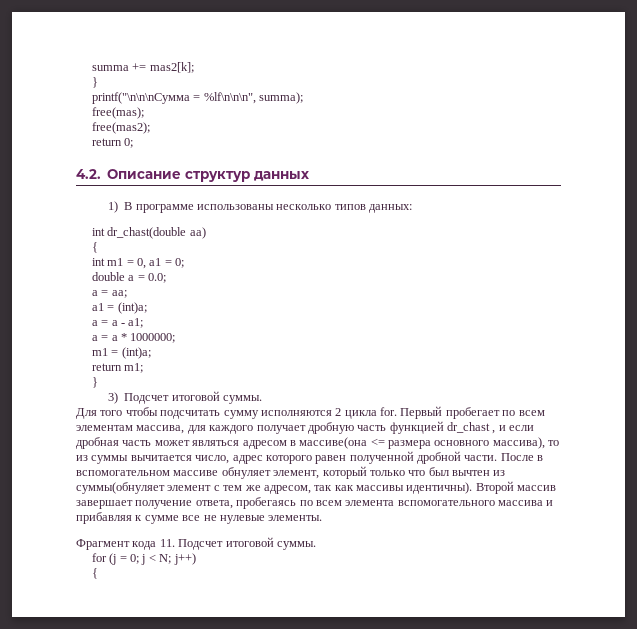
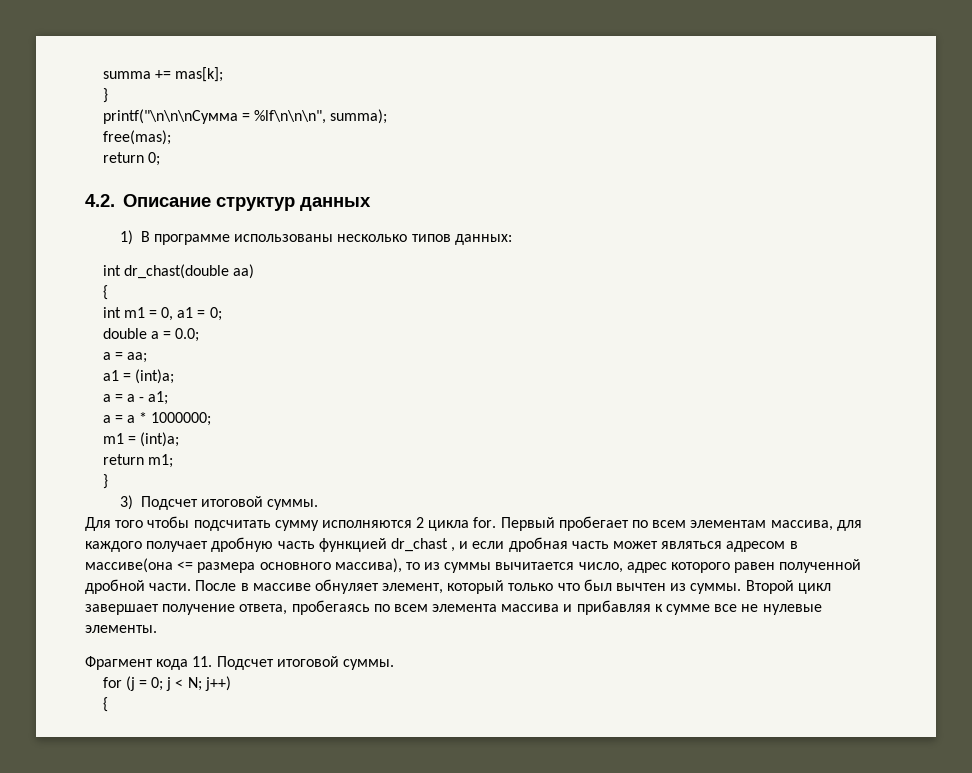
[149,62,194,73] mas2[k]; -> [174,67,223,82] mas[k];
[91,122,150,134] // free(mas2); -> (171, 137) none
[76,470,170,476] вспомогательном -> (249, 587) none
[76,481,557,494] суммы(обнуляет элемент с тем же адресом, так как массивы идентичны). Второй массив -> [690,580,831,594] суммы. Второй цикл
[397,500,495,506] вспомогательного -> (498, 608) none

